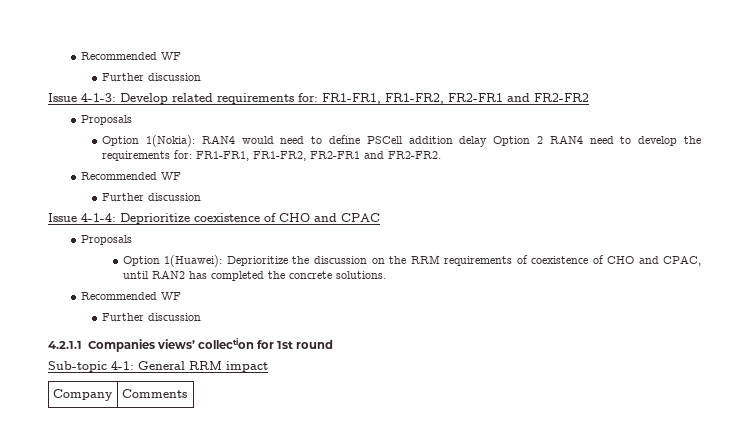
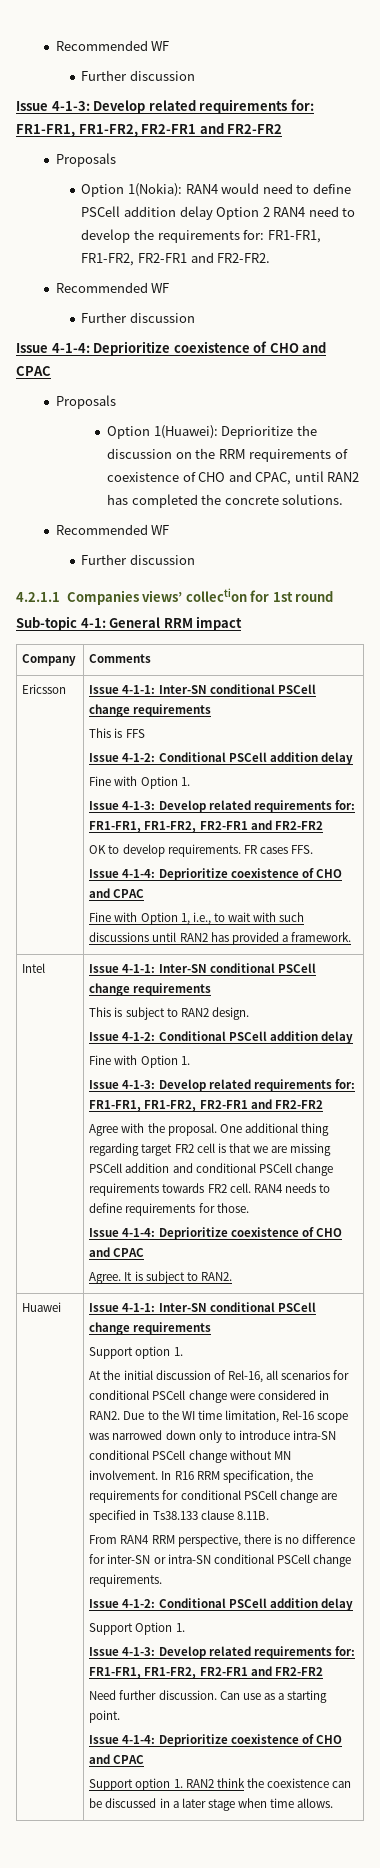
(187, 393) none -> [22,684,67,694] [89,684,316,694] [89,704,212,717] [89,728,145,738] [89,752,353,765] [89,776,190,789] [89,800,355,813] [89,820,323,833] [89,844,313,857] [89,868,342,881] [89,888,145,898] [89,912,305,925] [89,932,351,945] [22,963,46,973] [89,963,316,973] [89,983,212,996] [89,1007,249,1020] [89,1031,353,1044] [89,1055,190,1068] [89,1079,355,1092] [89,1099,323,1112] [89,1123,329,1136] [89,1143,332,1156] [89,1163,333,1176] [89,1183,330,1196] [89,1203,249,1216] [89,1227,342,1240] [89,1247,145,1257] [89,1271,232,1284] [22,1302,62,1312] [89,1302,316,1312] [89,1322,212,1335] [89,1346,183,1359] [89,1370,350,1383] [89,1390,329,1403] [89,1410,349,1423] [89,1430,336,1443] [89,1450,291,1463] [89,1470,313,1483] [89,1490,337,1503] [89,1510,269,1523] [89,1534,356,1547] [89,1554,351,1567] [89,1574,163,1587] [89,1598,353,1611] [89,1622,185,1635] [89,1646,355,1659] [89,1666,323,1679] [89,1690,328,1703] [89,1710,121,1723] [89,1734,342,1747] [89,1754,145,1764] [89,1778,352,1791] [89,1798,334,1811] // Ericsson | Issue 4-1-1: Inter-SN conditional PSCell change requirements // This is FFS // Issue 4-1-2: Conditional PSCell addition delay // Fine with Option 1. // Issue 4-1-3: Develop related requirements for: FR1-FR1, FR1-FR2, FR2-FR1 and FR2-FR2 // OK to develop requirements. FR cases FFS. // Issue 4-1-4: Deprioritize coexistence of CHO and CPAC // Fine with Option 1, i.e., to wait with such discussions until RAN2 has provided a framework. // Intel | Issue 4-1-1: Inter-SN conditional PSCell change requirements // This is subject to RAN2 design. // Issue 4-1-2: Conditional PSCell addition delay // Fine with Option 1. // Issue 4-1-3: Develop related requirements for: FR1-FR1, FR1-FR2, FR2-FR1 and FR2-FR2 // Agree with the proposal. One additional thing regarding target FR2 cell is that we are missing PSCell addition and conditional PSCell change requirements towards FR2 cell. RAN4 needs to define requirements for those. // Issue 4-1-4: Deprioritize coexistence of CHO and CPAC // Agree. It is subject to RAN2. // Huawei | Issue 4-1-1: Inter-SN conditional PSCell change requirements // Support option 1. // At the initial discussion of Rel-16, all scenarios for conditional PSCell change were considered in RAN2. Due to the WI time limitation, Rel-16 scope was narrowed down only to introduce intra-SN conditional PSCell change without MN involvement. In R16 RRM specification, the requirements for conditional PSCell change are specified in Ts38.133 clause 8.11B. // From RAN4 RRM perspective, there is no difference for inter-SN or intra-SN conditional PSCell change requirements. // Issue 4-1-2: Conditional PSCell addition delay // Support Option 1. // Issue 4-1-3: Develop related requirements for: FR1-FR1, FR1-FR2, FR2-FR1 and FR2-FR2 // Need further discussion. Can use as a starting point. // Issue 4-1-4: Deprioritize coexistence of CHO and CPAC // Support option 1. RAN2 think the coexistence can be discussed in a later stage when time allows.

